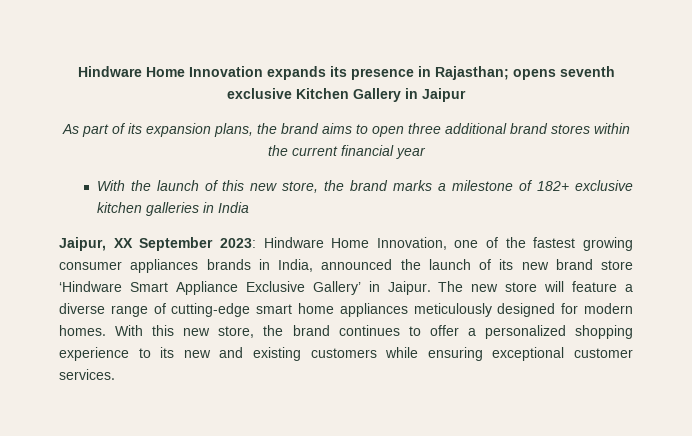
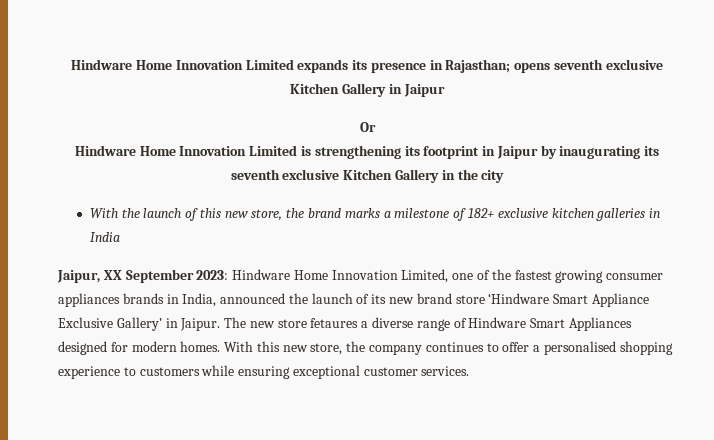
[77,66,263,77] Hindware Home Innovation -> [71,59,294,70] Hindware Home Innovation Limited
[61,123,630,137] [267,145,426,159] As part of its expansion plans, the brand aims to open three additional brand stores within the current financial year -> [359,122,376,132] [74,145,660,159] [230,169,505,183] Or // Hindware Home Innovation Limited is strengthening its footprint in Jaipur by inaugurating its seventh exclusive Kitchen Gallery in the city
[376,237,447,250] Innovation, -> [331,269,449,283] Innovation Limited,
[544,281,618,292] will feature -> [310,318,359,328] fetaures
[171,303,492,317] cutting-edge smart home appliances meticulously -> [468,317,632,331] Hindware Smart Appliances
[292,325,330,336] brand -> [369,344,423,355] company
[484,325,566,339] personalized -> [543,341,616,355] personalised
[160,347,301,361] its new and existing -> (136, 371) none

